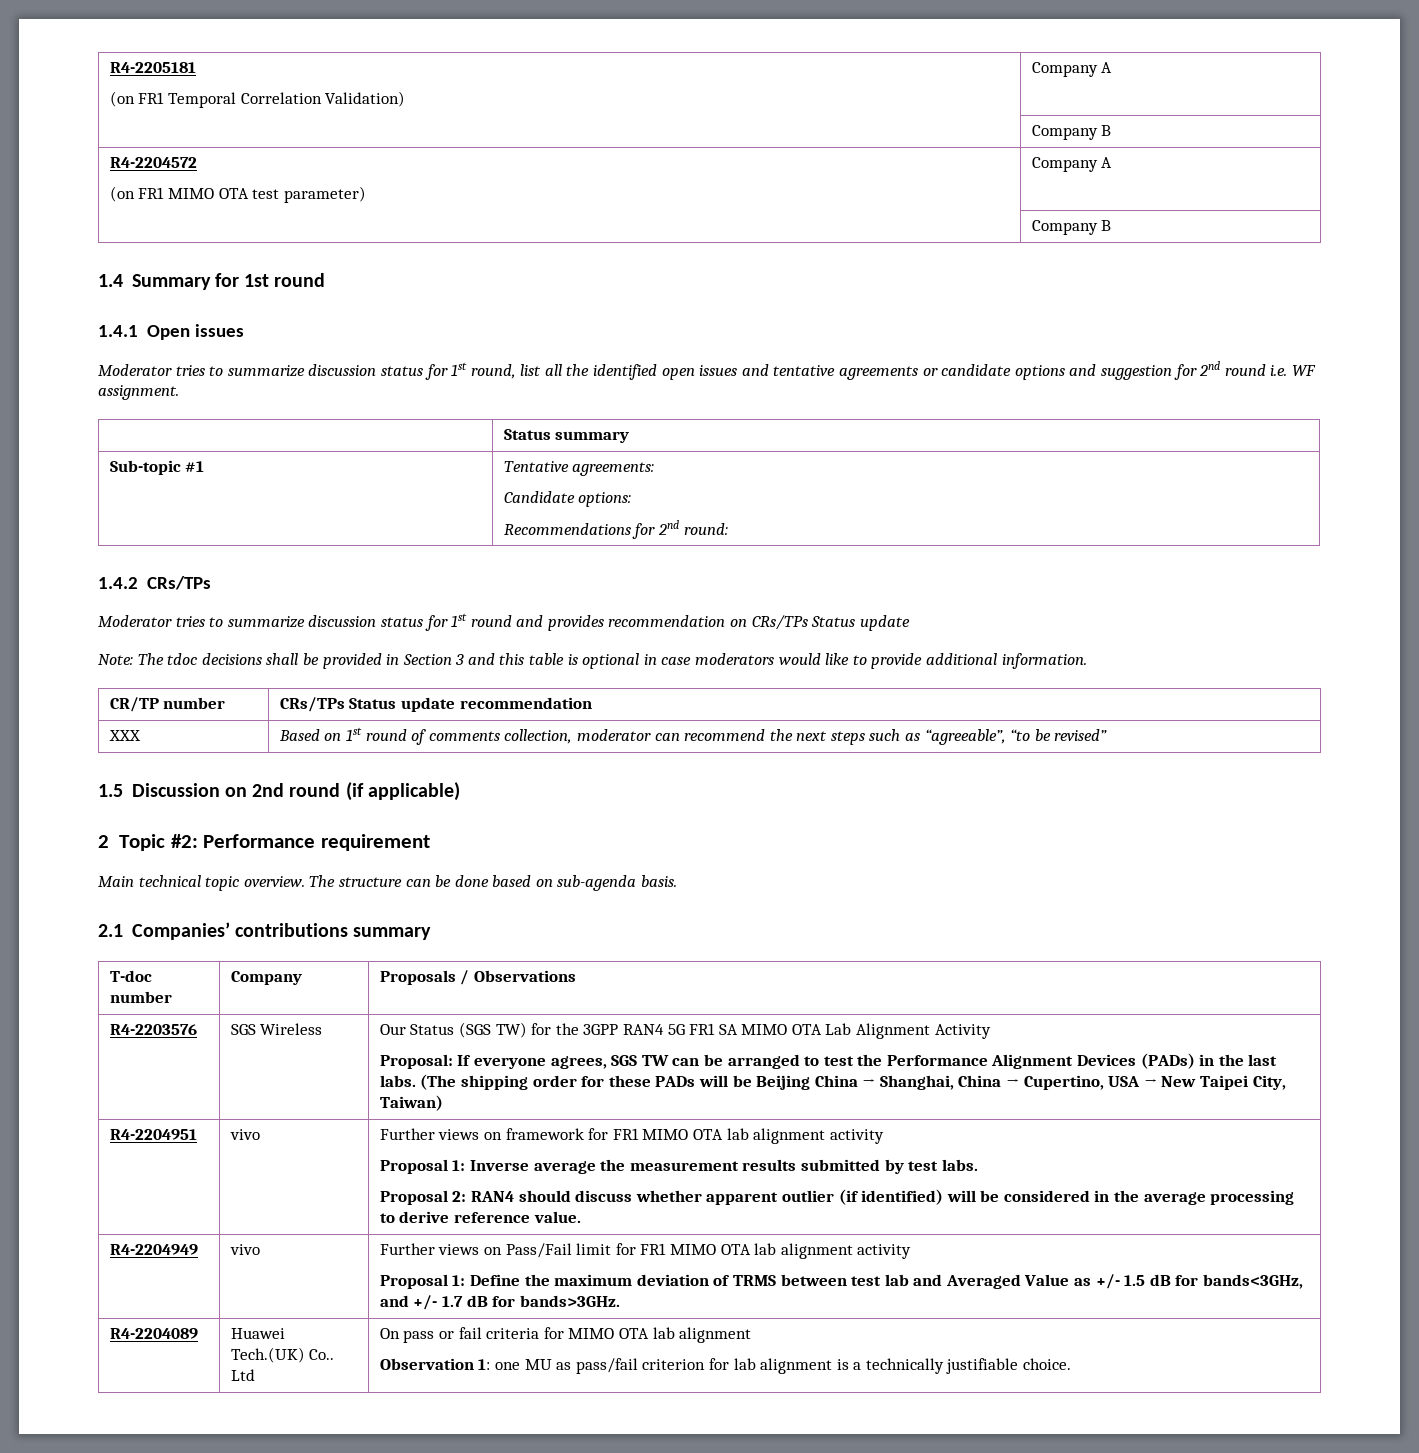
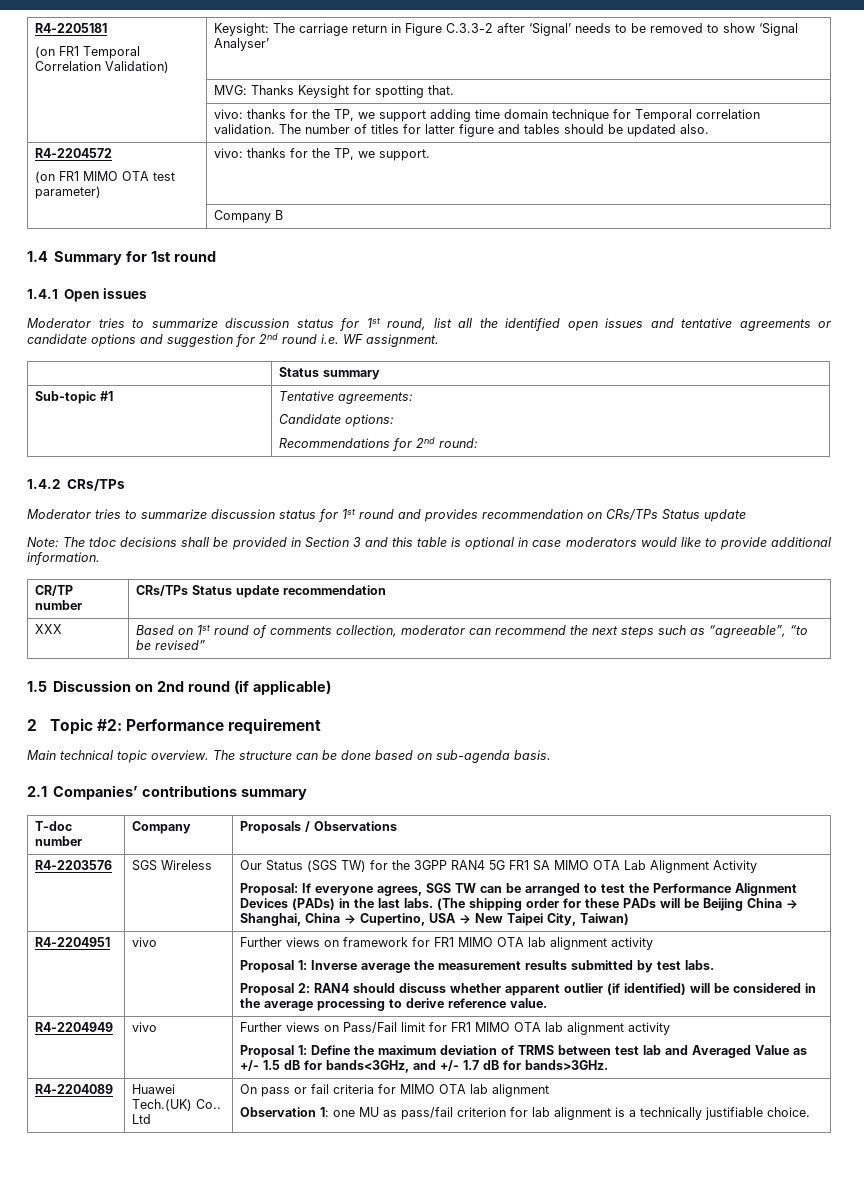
[1031,62,1113,77] [1031,125,1112,140] Company A // | Company B -> [213,23,798,36] [213,38,269,51] [213,85,454,98] [213,109,760,122] [213,124,709,137] Keysight: The carriage return in Figure C.3.3-2 after ‘Signal’ needs to be removed to show ‘Signal Analyser’ // | MVG: Thanks Keysight for spotting that. // | vivo: thanks for the TP, we support adding time domain technique for Temporal correlation validation. The number of titles for latter figure and tables should be updated also.
[1031,157,1113,172] Company A -> [213,148,430,161] vivo: thanks for the TP, we support.

